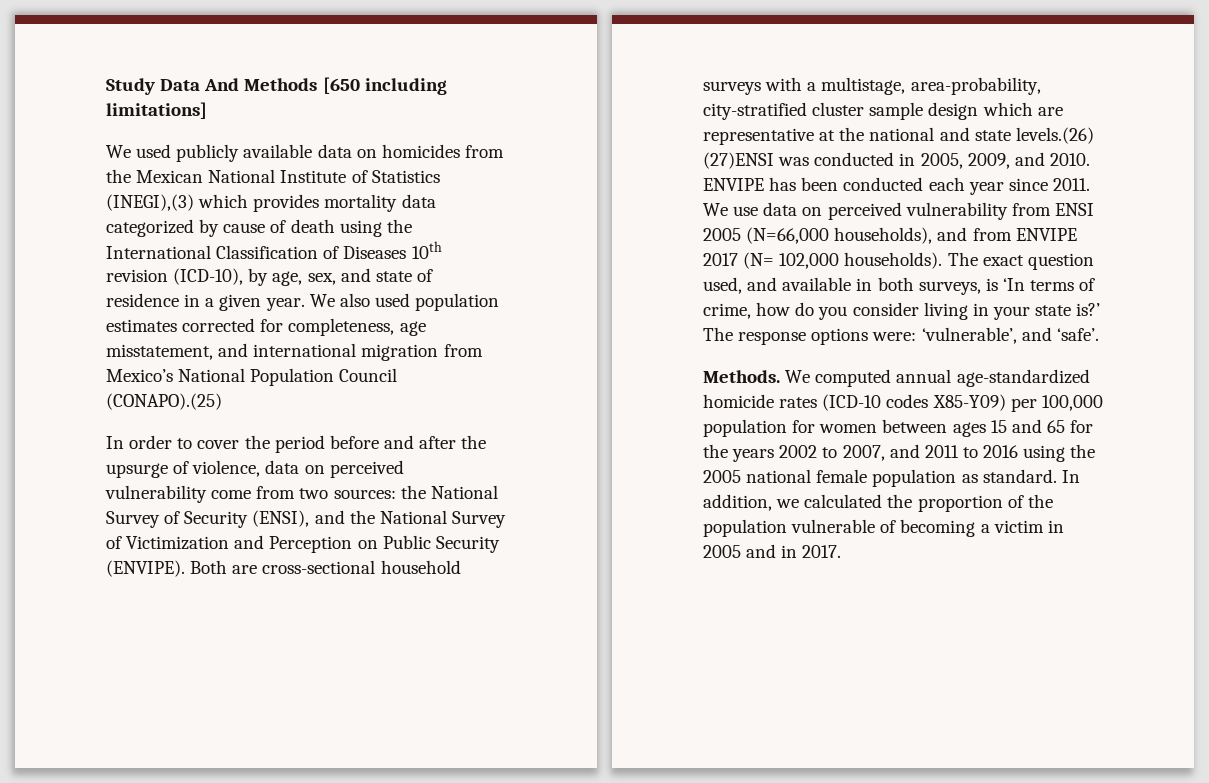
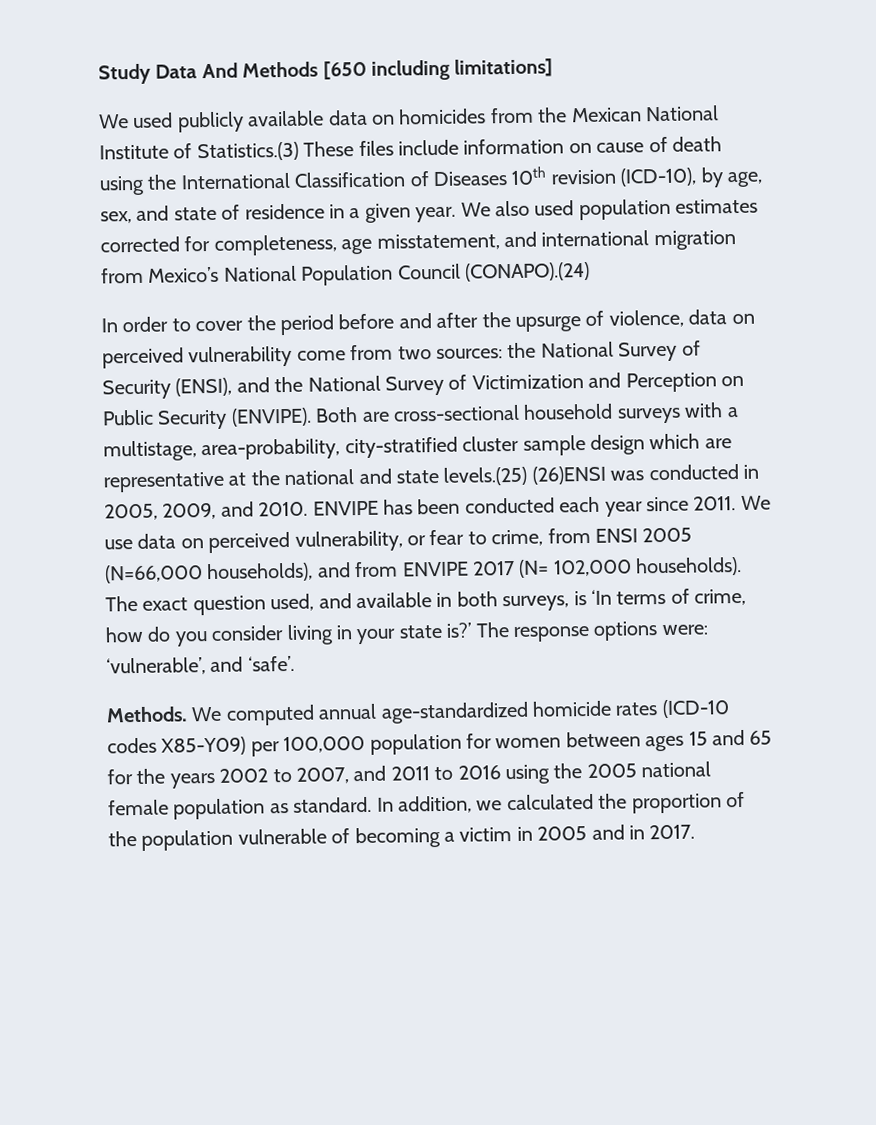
[371,170,440,183] [106,194,436,212] [106,219,220,237] Statistics (INEGI),(3) which provides mortality data categorized by -> [196,138,592,162] Statistics.(3) These files include information on
[106,393,222,410] (CONAPO).(25) -> [464,261,590,282] (CONAPO).(24)
[1015,127,1094,144] [703,152,774,169] levels.(26) (27)ENSI -> [443,465,606,486] levels.(25) (26)ENSI
[905,202,1008,220] vulnerability -> [294,529,544,552] vulnerability, or fear to crime,

